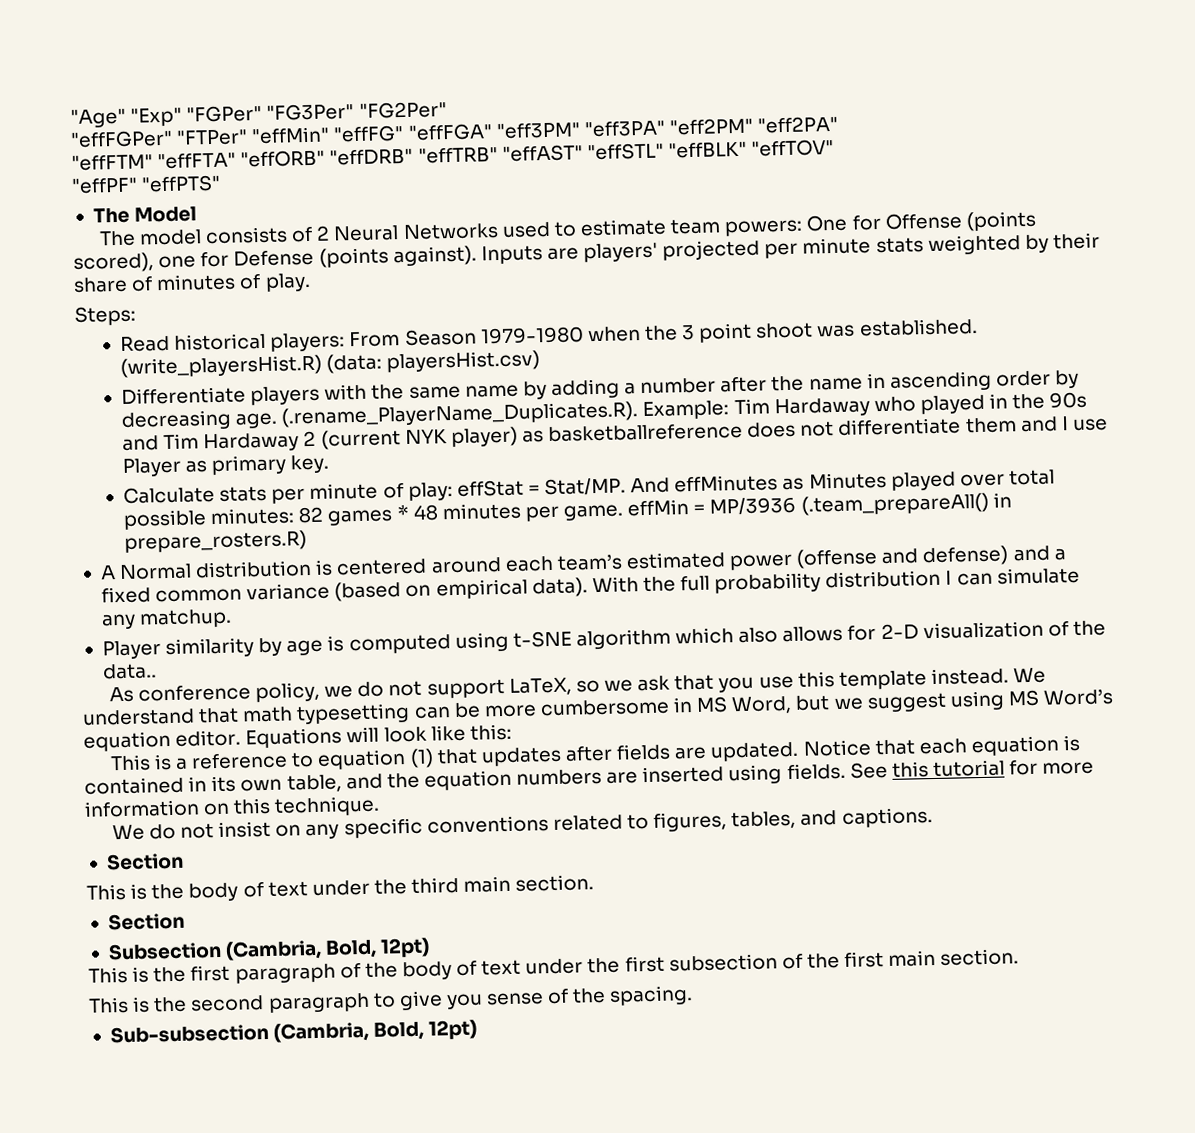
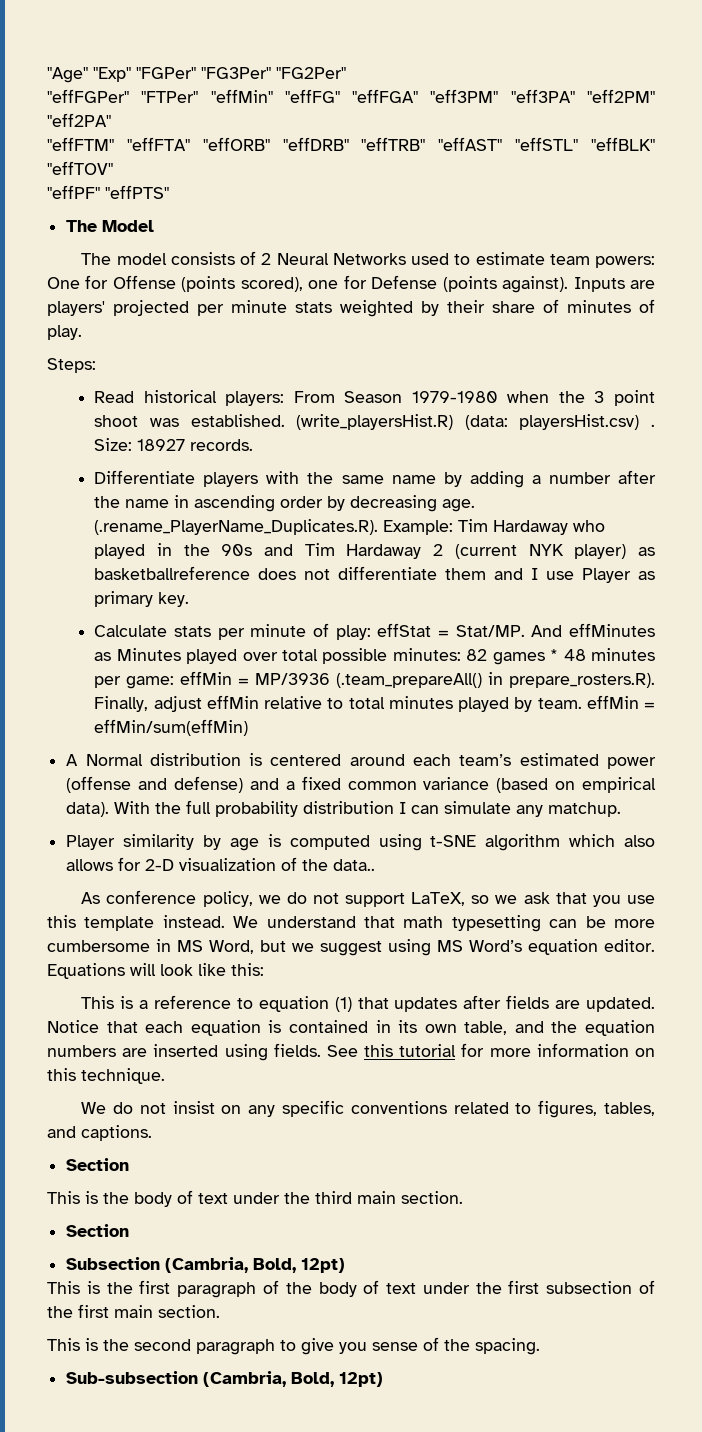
(541, 361) none -> [651,424,655,427] [94,438,254,451] . Size: 18927 records.
[563,504,625,521] game. -> [126,676,175,689] game:
[124,530,308,553] prepare_rosters.R) -> [509,673,655,688] [94,695,656,712] [94,719,249,736] prepare_rosters.R). Finally, adjust effMin relative to total minutes played by team. effMin = effMin/sum(effMin)

